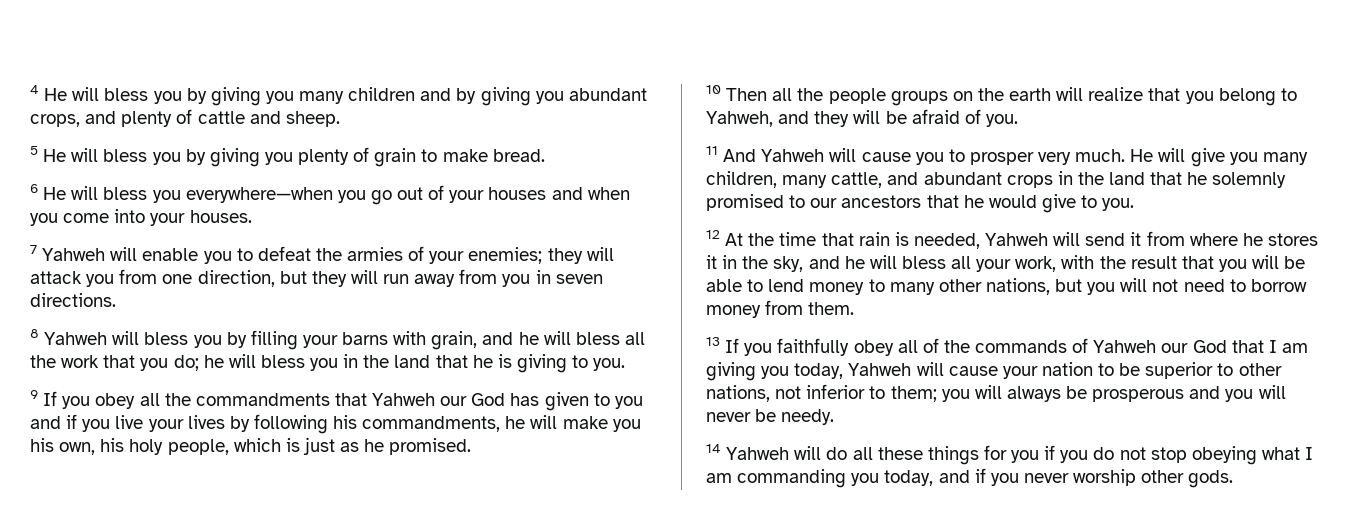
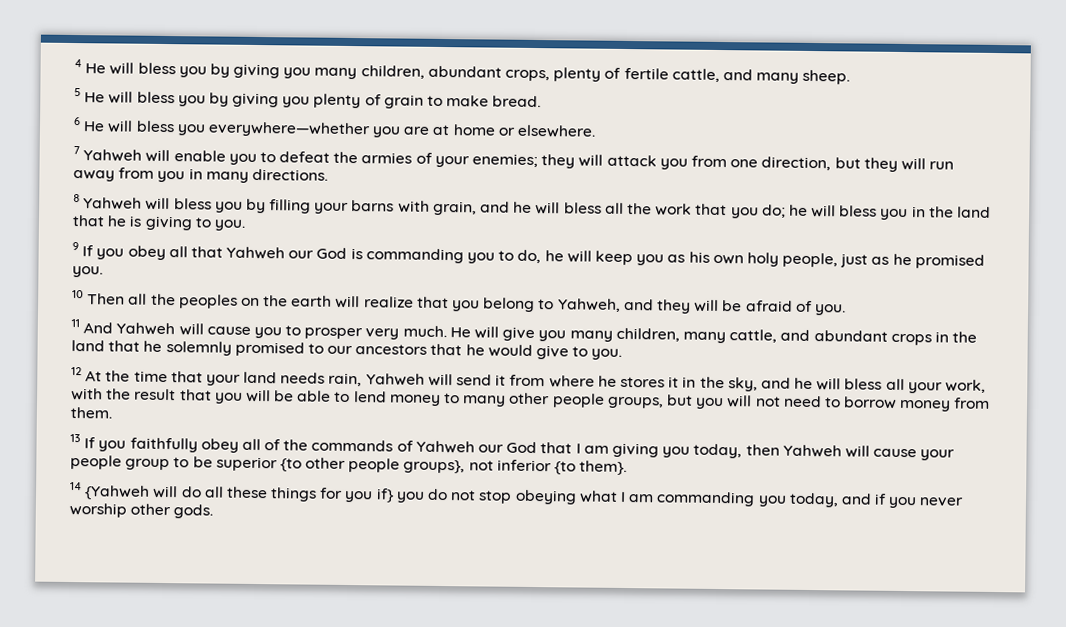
[348,87,564,106] children and by giving you -> [360,65,425,79] children,
[85,109,281,127] and plenty of cattle and -> [553,67,800,84] plenty of fertile cattle, and many
[185,185,630,205] [30,209,252,226] everywhere—when you go out of your houses and when you come into your houses. -> [207,121,597,138] everywhere—whether you are at home or elsewhere.
[555,274,603,284] seven -> [205,171,249,183] many
[164,393,330,406] the commandments -> (188, 252) none
[510,392,643,411] [30,414,641,434] [30,438,300,455] has given to you and if you live your lives by following his commandments, he will make you his own, his holy people, which is -> [350,248,839,268] is commanding you to do, he will keep you as his own holy people,
[389,438,472,455] promised. -> [914,254,985,269] [72,266,103,278] promised you.
[828,88,948,106] people groups -> [178,294,238,309] peoples
[858,232,980,249] rain is needed, -> [205,371,363,387] your land needs rain,
[985,278,1050,295] nations, -> [551,393,664,409] people groups,
(844, 371) none -> [745,444,780,456] then
[1041,362,1093,376] nation -> [70,455,171,471] people group
[1217,363,1282,376] [706,384,1286,402] [706,409,835,425] to other nations, not inferior to them; you will always be prosperous and you will never be needy. -> [279,457,628,476] {to other people groups}, not inferior {to them}.
[726,447,790,460] Yahweh -> [84,485,151,500] {Yahweh
[1044,445,1056,460] if -> [375,488,395,503] if}

